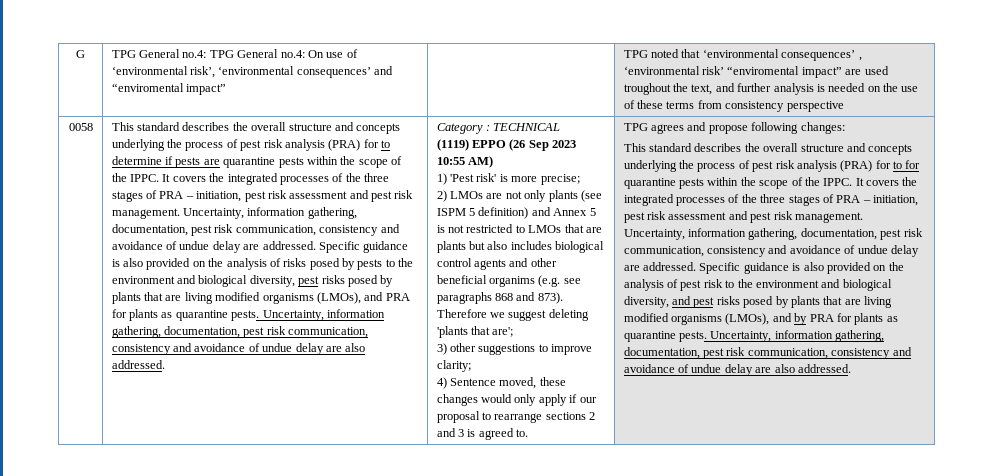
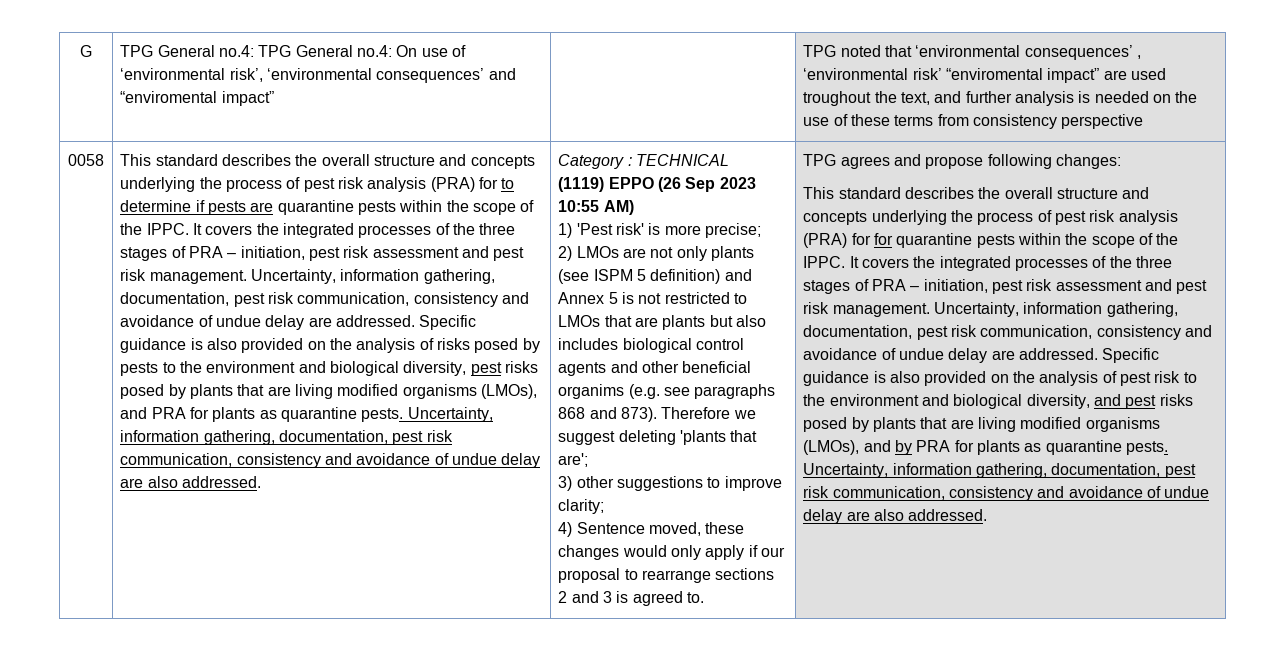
[893,161,903,169] to -> (871, 239) none

